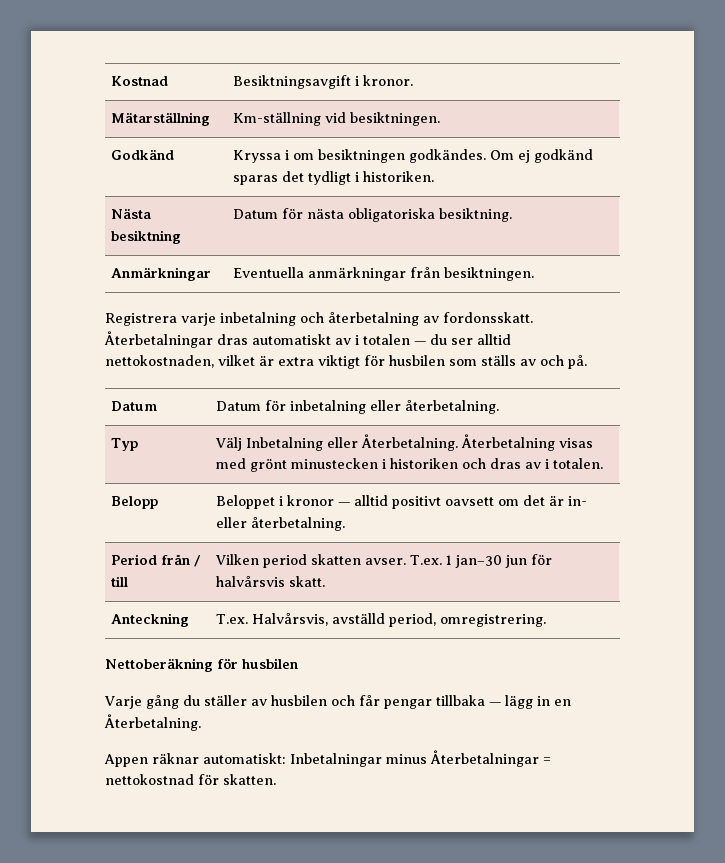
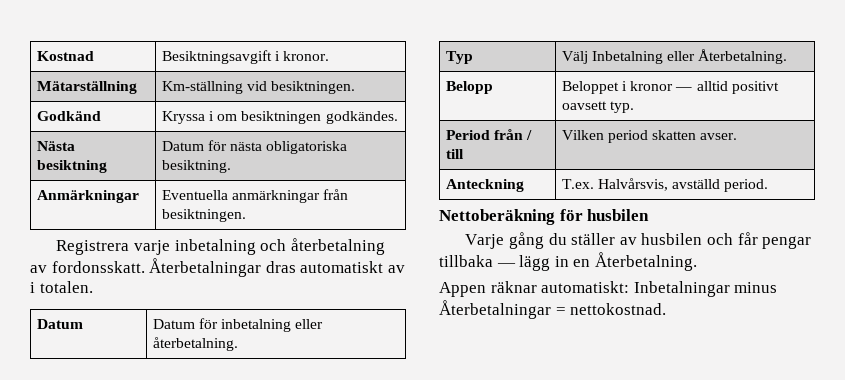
[490,149,594,163] [233,171,435,185] Om ej godkänd sparas det tydligt i historiken. -> (398, 117) none
[363,334,511,345] [105,355,587,369] totalen — du ser alltid nettokostnaden, vilket är extra viktigt för husbilen som ställs av och på. -> [39,281,93,293] totalen.
[461,434,594,451] [216,458,604,472] Återbetalning visas med grönt minustecken i historiken och dras av i totalen. -> (788, 56) none
[498,495,588,506] [216,517,346,531] om det är in- eller återbetalning. -> [610,101,635,113] typ.
[410,554,553,568] [216,576,326,587] T.ex. 1 jan–30 jun för halvårsvis skatt. -> (738, 136) none
[389,613,547,627] period, omregistrering. -> [724,179,769,192] period.
[105,774,276,785] nettokostnad för skatten. -> [570,303,667,315] nettokostnad.

